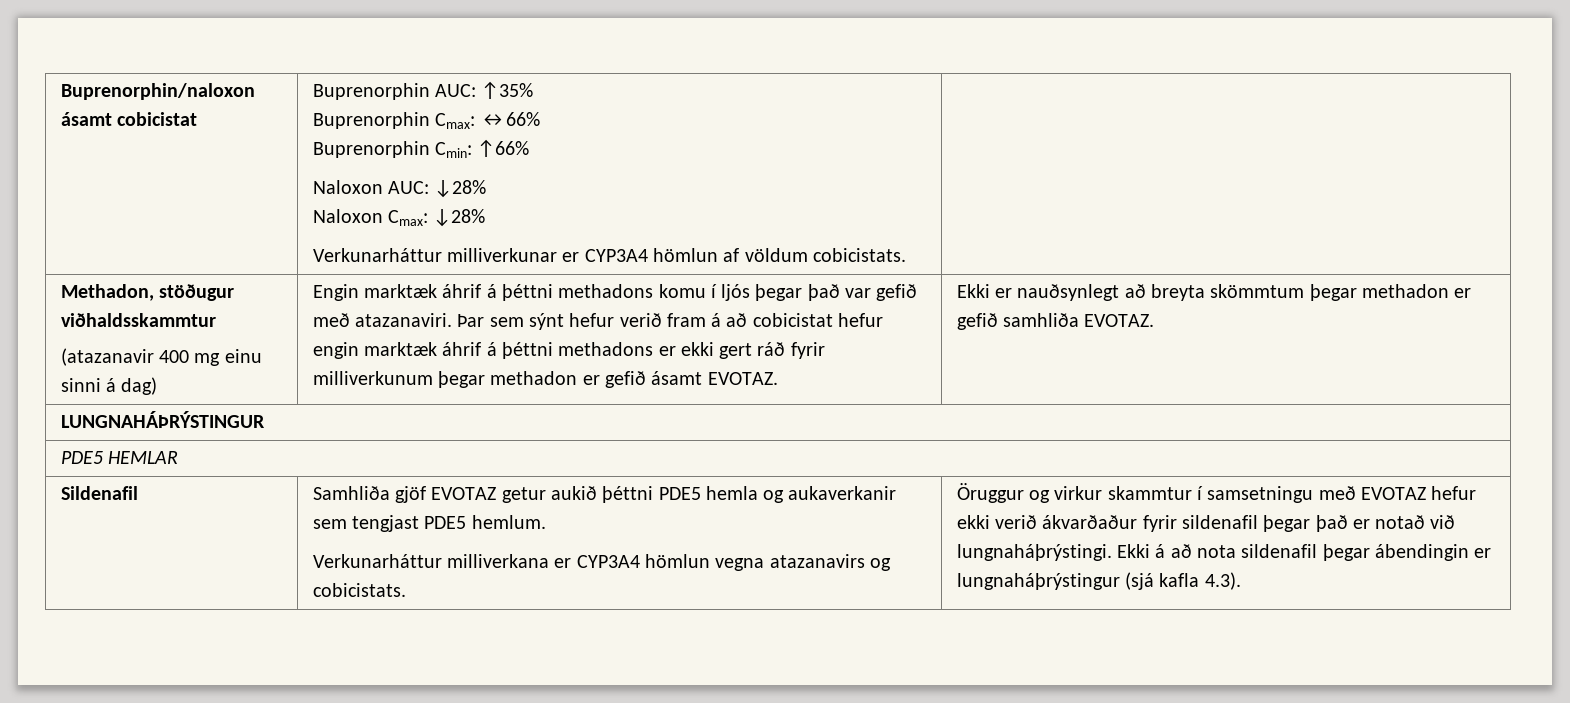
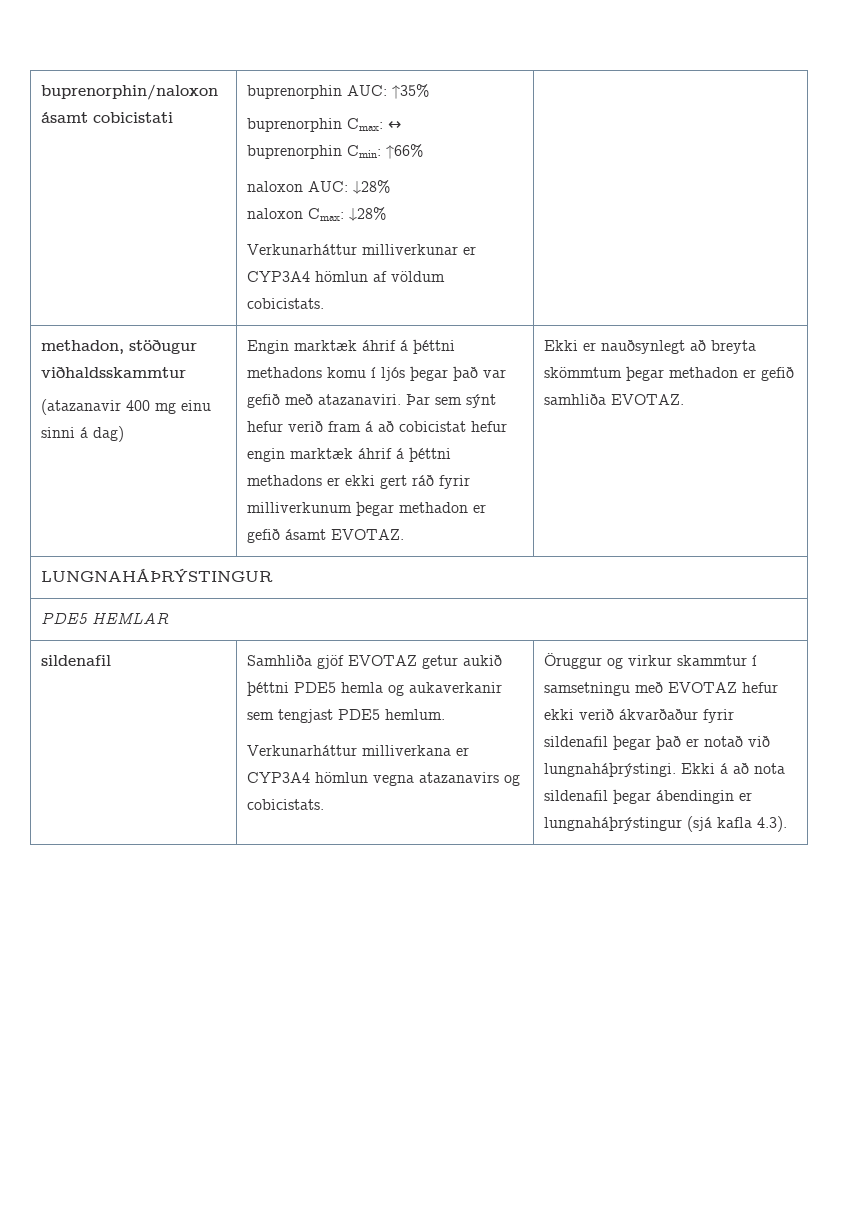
[60,83,255,100] [60,112,198,126] [312,81,534,100] [312,112,541,129] [312,141,430,158] Buprenorphin/naloxon ásamt cobicistat | Buprenorphin AUC: ↑35% // Buprenorphin Cmax: ↔66% // Buprenorphin -> [41,84,219,100] [41,112,174,123] [247,84,430,99] [247,118,402,132] [247,145,343,159] buprenorphin/naloxon ásamt cobicistati | buprenorphin AUC: ↑35% // buprenorphin Cmax: ↔ // buprenorphin
[312,180,383,194] Naloxon -> [247,181,304,192] naloxon
[312,209,383,223] Naloxon -> [247,208,304,219] naloxon
[60,284,154,301] Methadon, -> [41,340,125,354] methadon,
[60,486,138,500] Sildenafil -> [41,655,112,666] sildenafil

